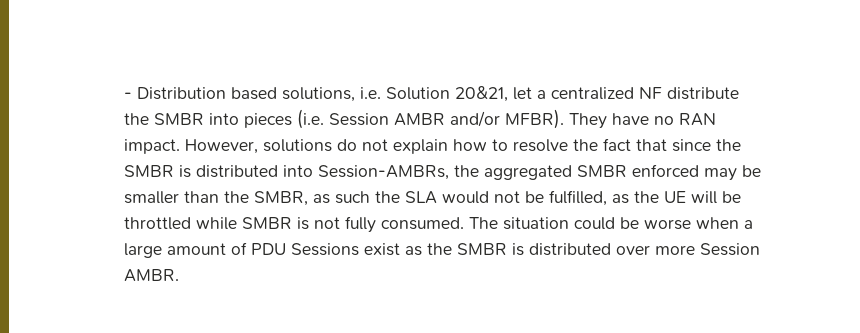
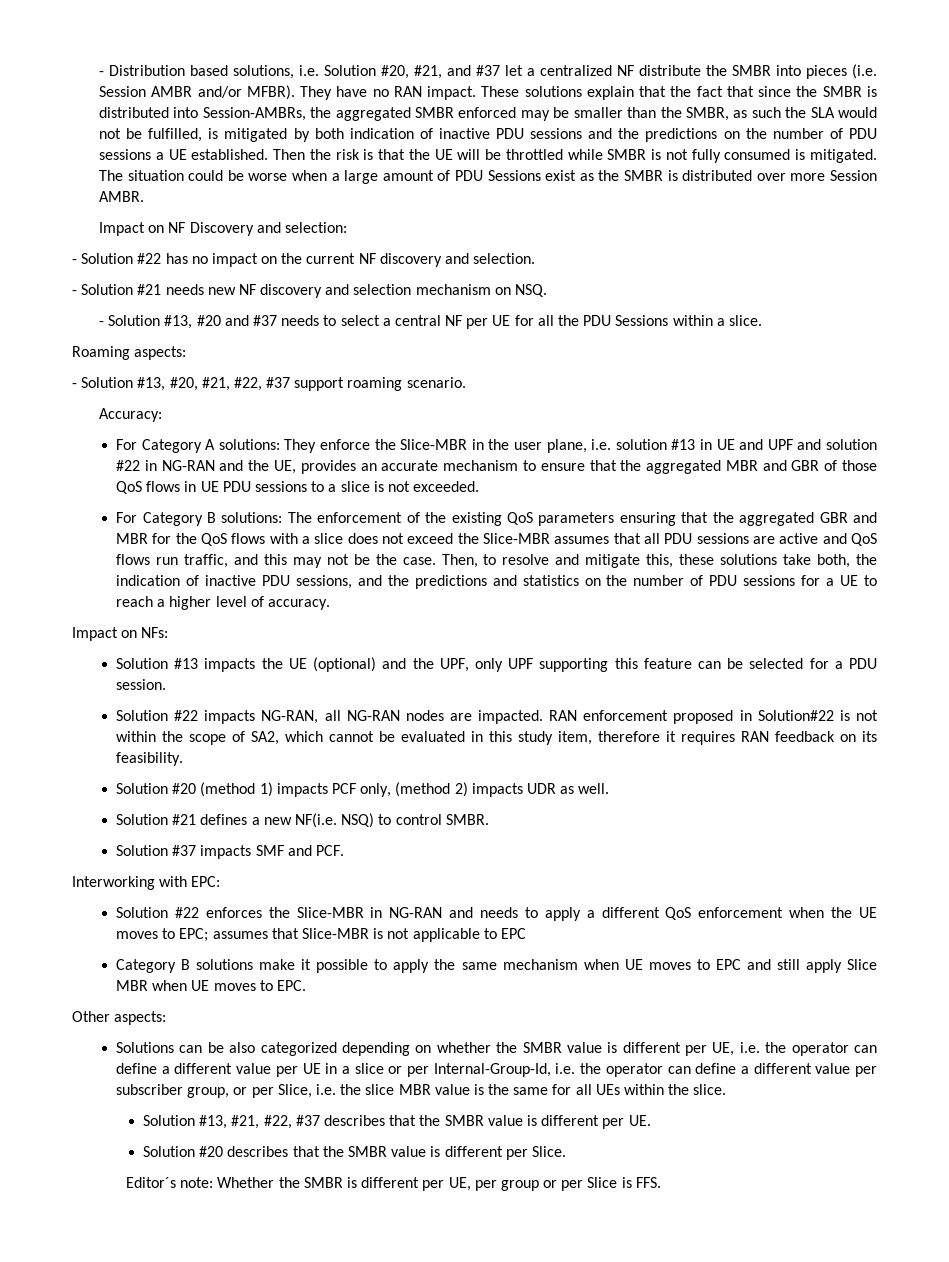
[454,86,508,102] 20&21, -> [381,65,501,79] #20, #21, and #37
[184,139,568,154] However, solutions do not explain how to resolve -> [481,86,667,100] These solutions explain that
[611,194,629,204] as -> [208,128,878,142] [99,149,406,160] is mitigated by both indication of inactive PDU sessions and the predictions on the number of PDU sessions a UE established. Then the risk is that
[380,217,464,230] consumed. -> [724,149,878,163] consumed is mitigated.
(179, 275) none -> [99,222,347,236] [72,253,536,267] [72,284,548,298] [99,315,762,329] [72,346,187,360] [72,377,466,391] [99,408,163,422] [116,439,877,453] [116,460,878,474] [116,481,480,494] [116,512,877,526] [116,533,878,546] [116,554,877,568] [116,575,877,589] [116,596,330,610] [72,627,169,641] [116,657,878,672] [116,679,167,690] [116,710,879,724] [116,731,878,745] [116,752,184,766] [116,782,610,797] [116,813,489,828] [116,845,344,859] [72,876,221,890] [116,907,877,921] [116,928,526,942] [116,959,878,973] [116,980,306,991] [72,1011,167,1025] [116,1042,877,1056] [116,1063,877,1077] [116,1084,727,1098] [143,1115,651,1129] [143,1146,566,1160] [126,1177,661,1191] // Impact on NF Discovery and selection: // - Solution #22 has no impact on the current NF discovery and selection. // - Solution #21 needs new NF discovery and selection mechanism on NSQ. // - Solution #13, #20 and #37 needs to select a central NF per UE for all the PDU Sessions within a slice. // Roaming aspects: // - Solution #13, #20, #21, #22, #37 support roaming scenario. // Accuracy: // For Category A solutions: They enforce the Slice-MBR in the user plane, i.e. solution #13 in UE and UPF and solution #22 in NG-RAN and the UE, provides an accurate mechanism to ensure that the aggregated MBR and GBR of those QoS flows in UE PDU sessions to a slice is not exceeded. // For Category B solutions: The enforcement of the existing QoS parameters ensuring that the aggregated GBR and MBR for the QoS flows with a slice does not exceed the Slice-MBR assumes that all PDU sessions are active and QoS flows run traffic, and this may not be the case. Then, to resolve and mitigate this, these solutions take both, the indication of inactive PDU sessions, and the predictions and statistics on the number of PDU sessions for a UE to reach a higher level of accuracy. // Impact on NFs: // Solution #13 impacts the UE (optional) and the UPF, only UPF supporting this feature can be selected for a PDU session. // Solution #22 impacts NG-RAN, all NG-RAN nodes are impacted. RAN enforcement proposed in Solution#22 is not within the scope of SA2, which cannot be evaluated in this study item, therefore it requires RAN feedback on its feasibility. // Solution #20 (method 1) impacts PCF only, (method 2) impacts UDR as well. // Solution #21 defines a new NF(i.e. NSQ) to control SMBR. // Solution #37 impacts SMF and PCF. // Interworking with EPC: // Solution #22 enforces the Slice-MBR in NG-RAN and needs to apply a different QoS enforcement when the UE moves to EPC; assumes that Slice-MBR is not applicable to EPC // Category B solutions make it possible to apply the same mechanism when UE moves to EPC and still apply Slice MBR when UE moves to EPC. // Other aspects: // Solutions can be also categorized depending on whether the SMBR value is different per UE, i.e. the operator can define a different value per UE in a slice or per Internal-Group-Id, i.e. the operator can define a different value per subscriber group, or per Slice, i.e. the slice MBR value is the same for all UEs within the slice. // Solution #13, #21, #22, #37 describes that the SMBR value is different per UE. // Solution #20 describes that the SMBR value is different per Slice. // Editor´s note: Whether the SMBR is different per UE, per group or per Slice is FFS.

